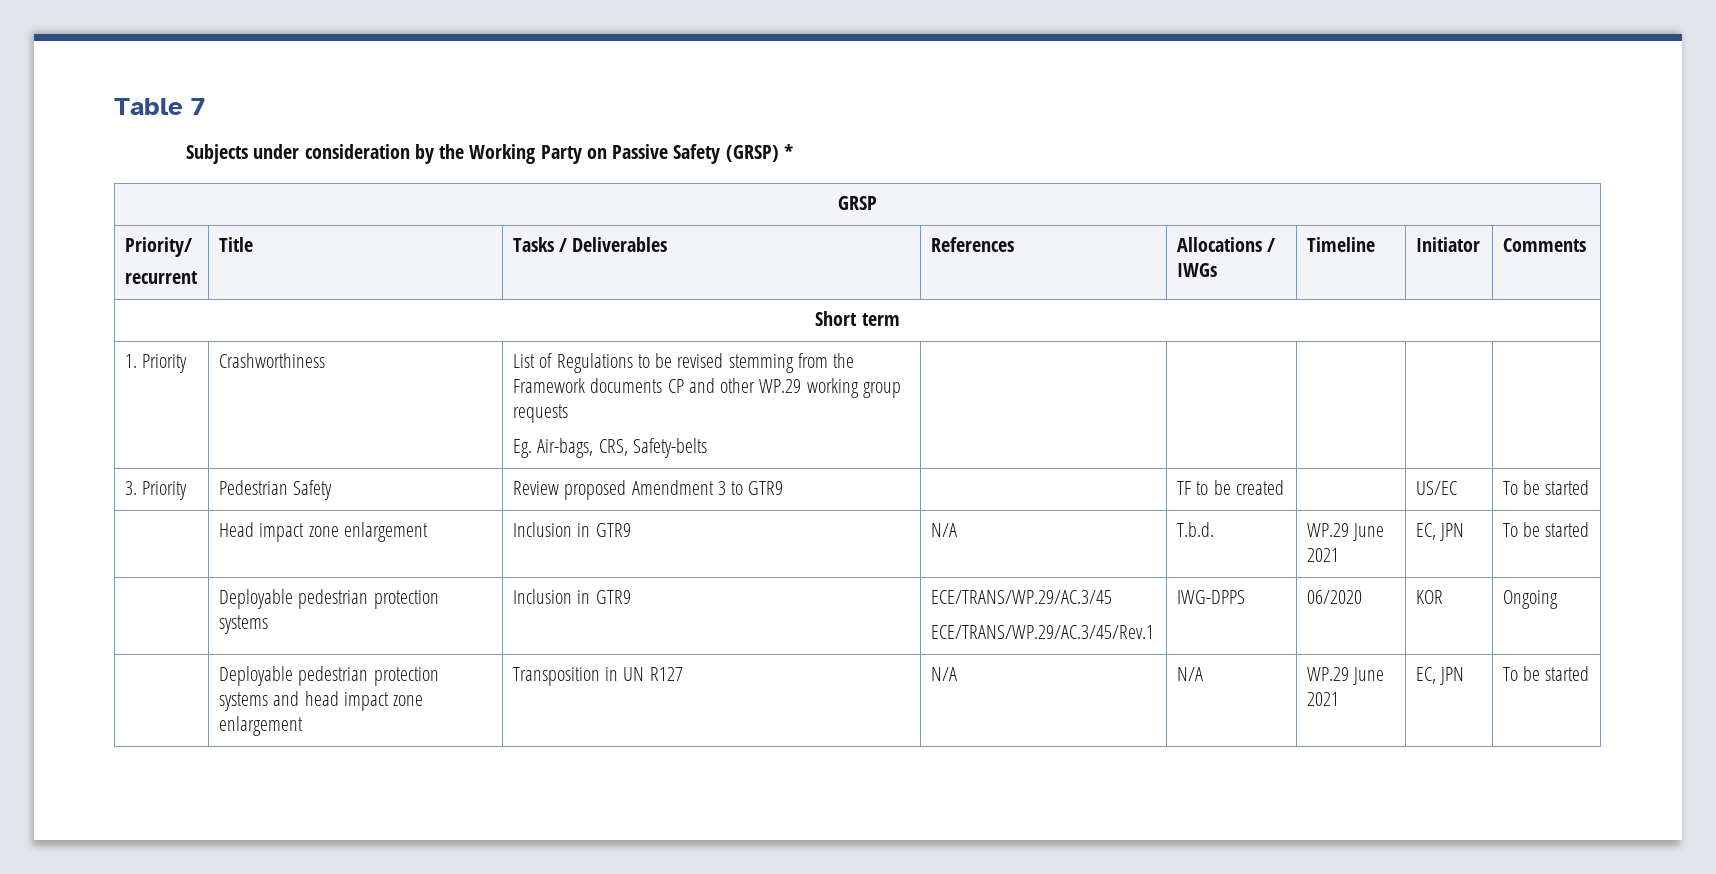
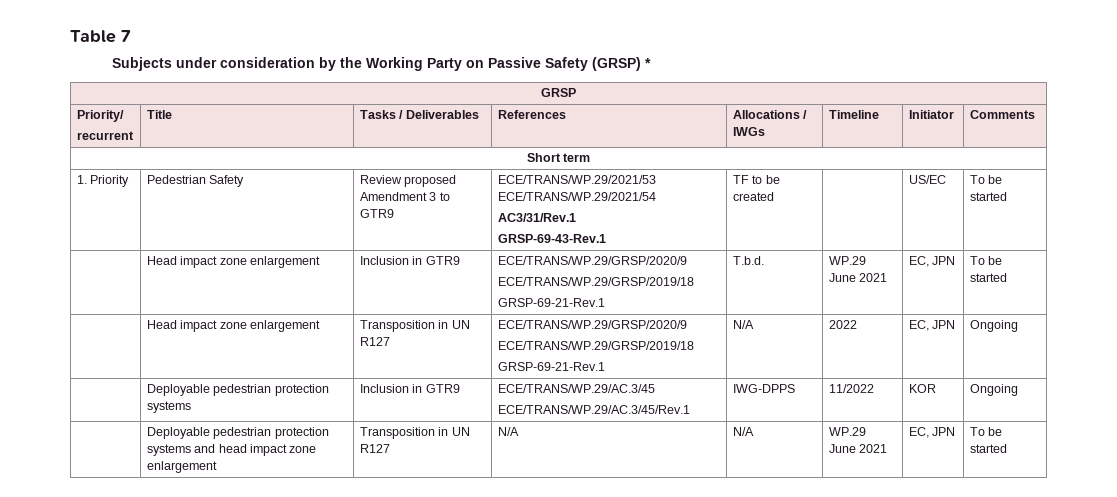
[218,353,325,368] [512,353,855,373] [512,378,901,398] [512,404,568,423] [512,438,707,458] [124,481,188,500] | Crashworthiness | List of Regulations to be revised stemming from the Framework documents CP and other WP.29 working group requests // Eg. Air-bags, CRS, Safety-belts | | | | | // 3. Priority -> (130, 181) none
(784, 488) none -> [497,175,656,184] [497,192,656,201] [497,213,576,222] [497,234,606,243] ECE/TRANS/WP.29/2021/53 ECE/TRANS/WP.29/2021/54 // AC3/31/Rev.1 // GRSP-69-43-Rev.1
[930,523,957,537] N/A -> [497,256,687,265] [497,277,694,286] [497,298,605,307] ECE/TRANS/WP.29/GRSP/2020/9 // ECE/TRANS/WP.29/GRSP/2019/18 // GRSP-69-21-Rev.1
(1590, 529) none -> [146,320,321,332] [359,320,470,332] [359,337,390,346] [497,320,687,329] [497,341,694,350] [497,362,605,371] [732,320,754,329] [828,320,857,329] [908,320,956,331] [969,320,1018,332] // | Head impact zone enlargement | Transposition in UN R127 | ECE/TRANS/WP.29/GRSP/2020/9 // ECE/TRANS/WP.29/GRSP/2019/18 // GRSP-69-21-Rev.1 | N/A | 2022 | EC, JPN | Ongoing
[1306,590,1362,604] 06/2020 -> [828,384,874,393] 11/2022

